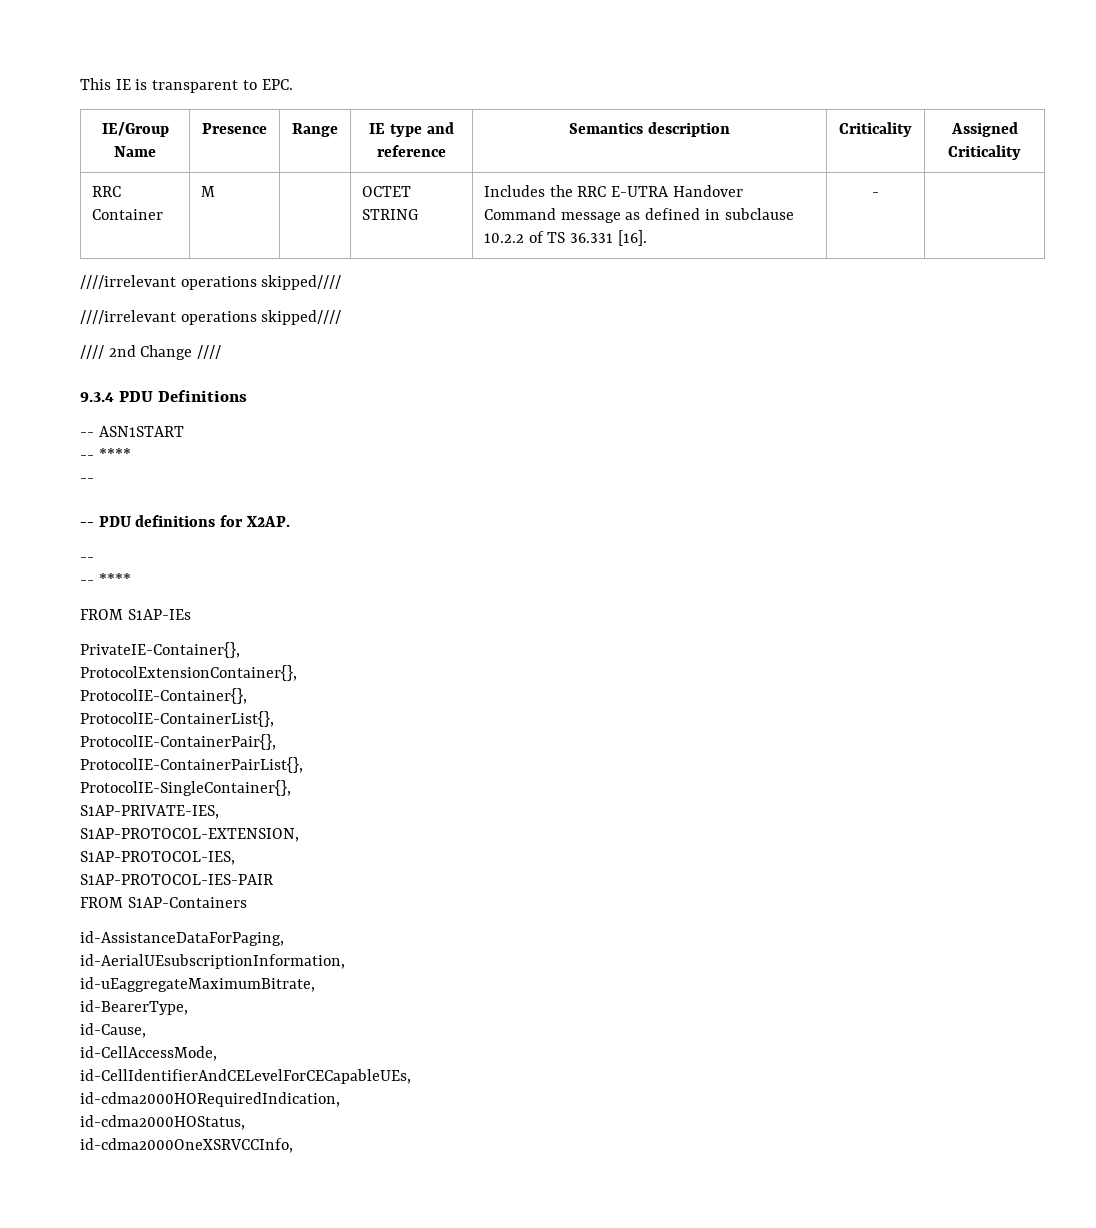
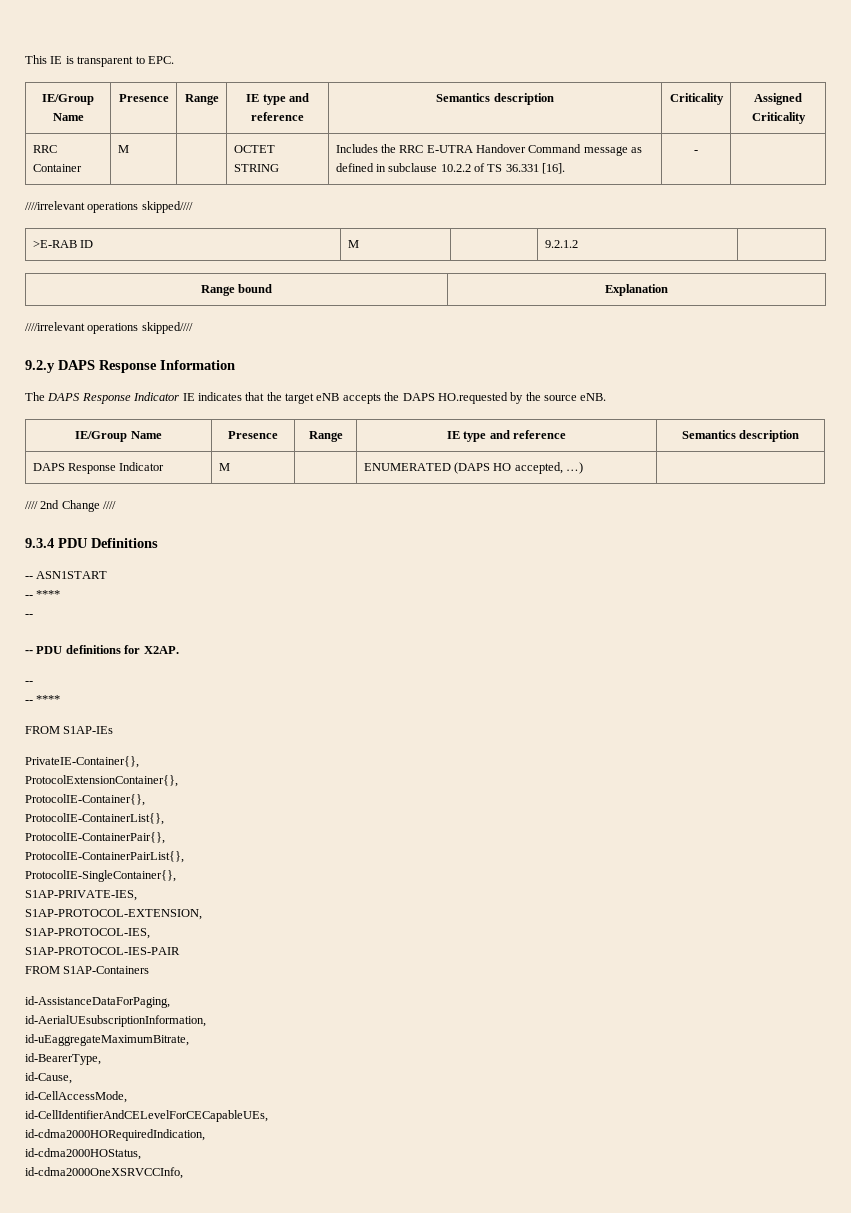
[80,310,342,325] // ////irrelevant operations skipped//// -> [32,240,93,248] [347,240,359,248] [544,240,578,248] [200,284,273,296] [605,284,668,296] [25,322,193,334] [25,360,235,373] [25,392,607,404] [75,431,162,442] [227,431,278,439] [308,431,343,442] [446,430,567,442] [681,430,800,442] [32,462,165,474] [218,463,230,471] [363,462,584,474] // >E-RAB ID | M | | 9.2.1.2 | // Range bound | Explanation // ////irrelevant operations skipped//// // 9.2.y DAPS Response Information // The DAPS Response Indicator IE indicates that the target eNB accepts the DAPS HO.requested by the source eNB. // IE/Group Name | Presence | Range | IE type and reference | Semantics description // DAPS Response Indicator | M | | ENUMERATED (DAPS HO accepted, …) |

